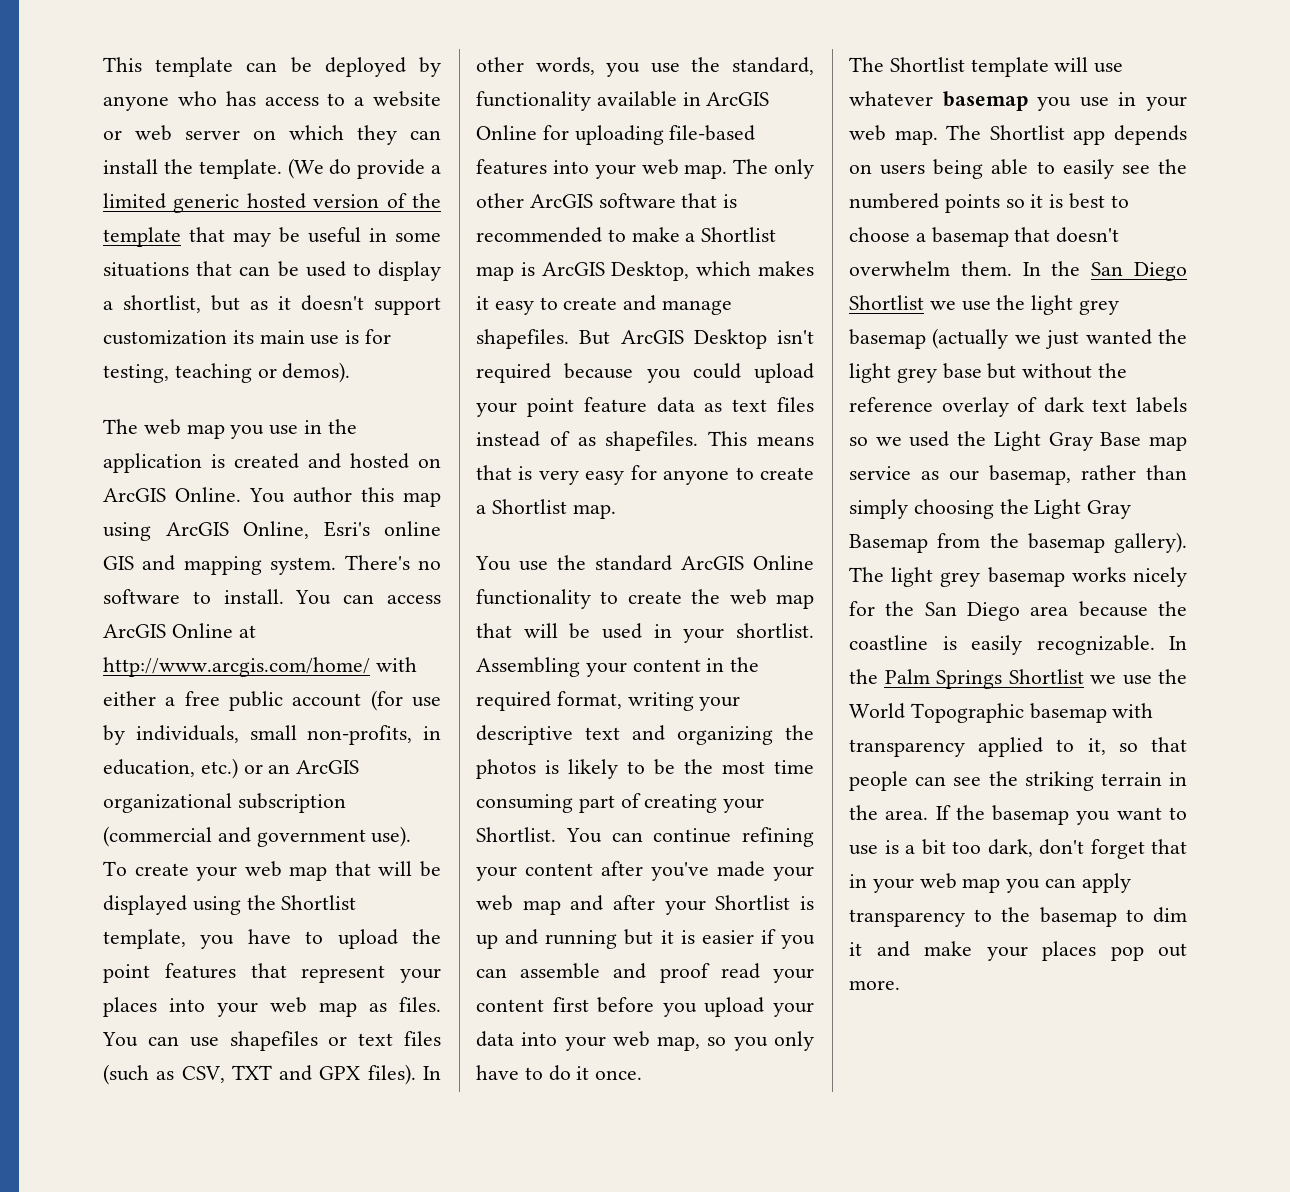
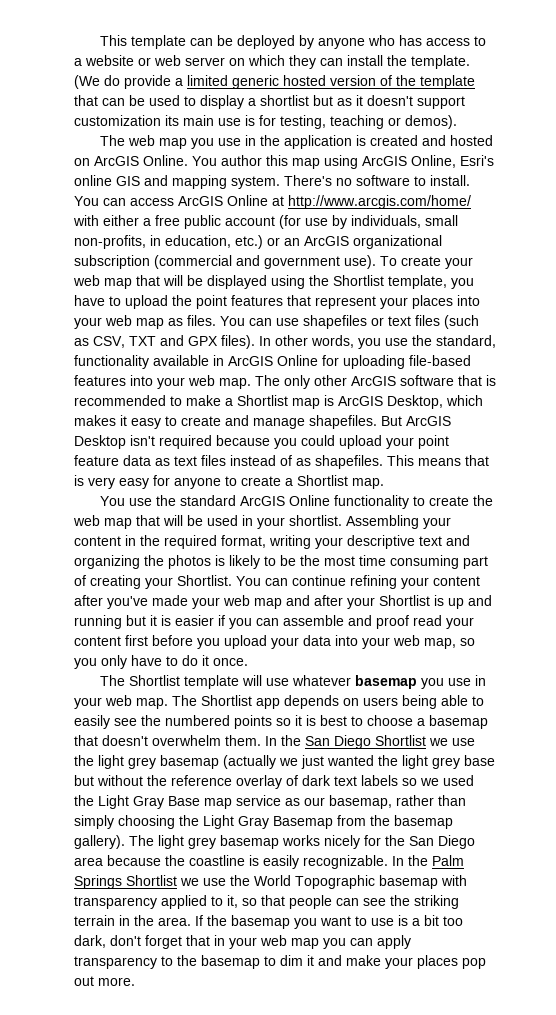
[233,227,441,247] [103,261,233,277] may be useful in some situations that -> (98, 100) none
[123,295,201,313] shortlist, -> [260,95,309,106] shortlist

